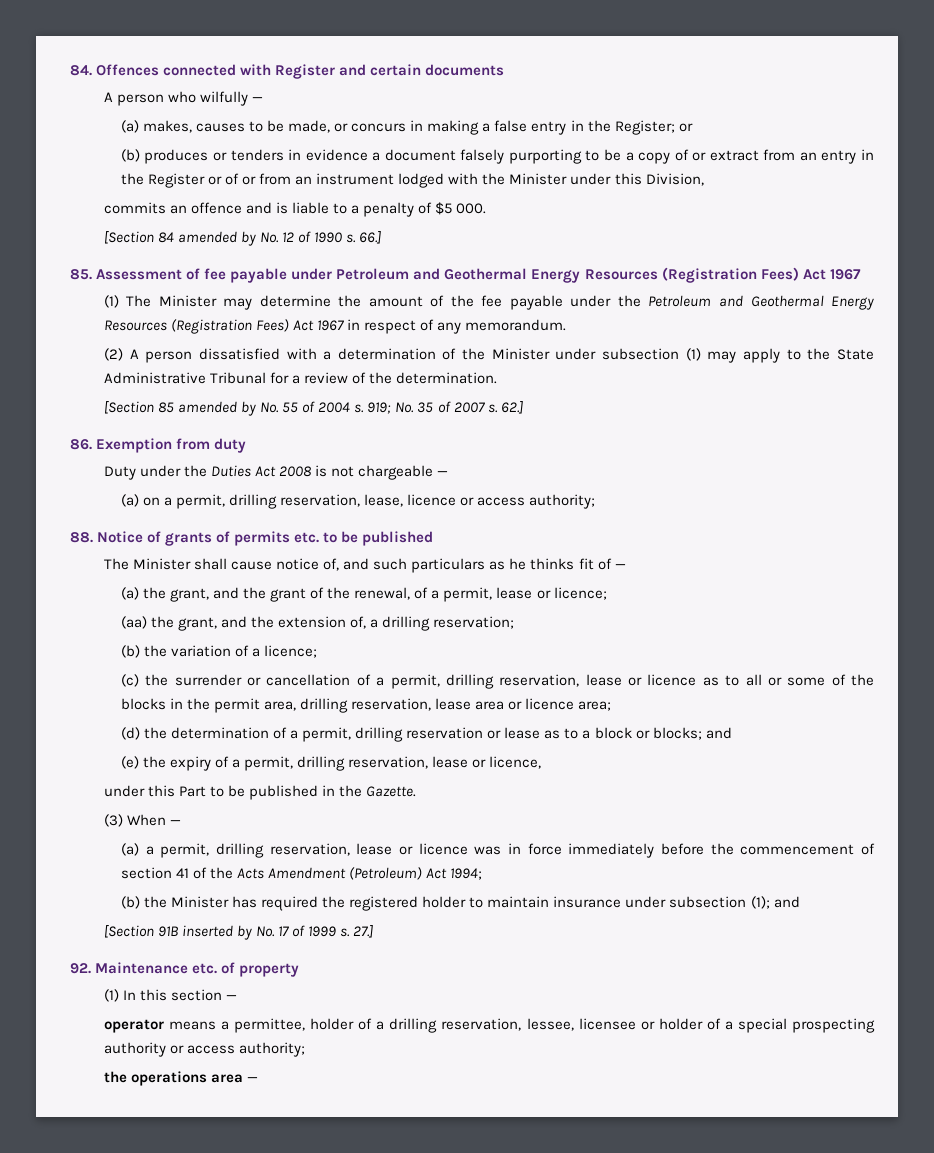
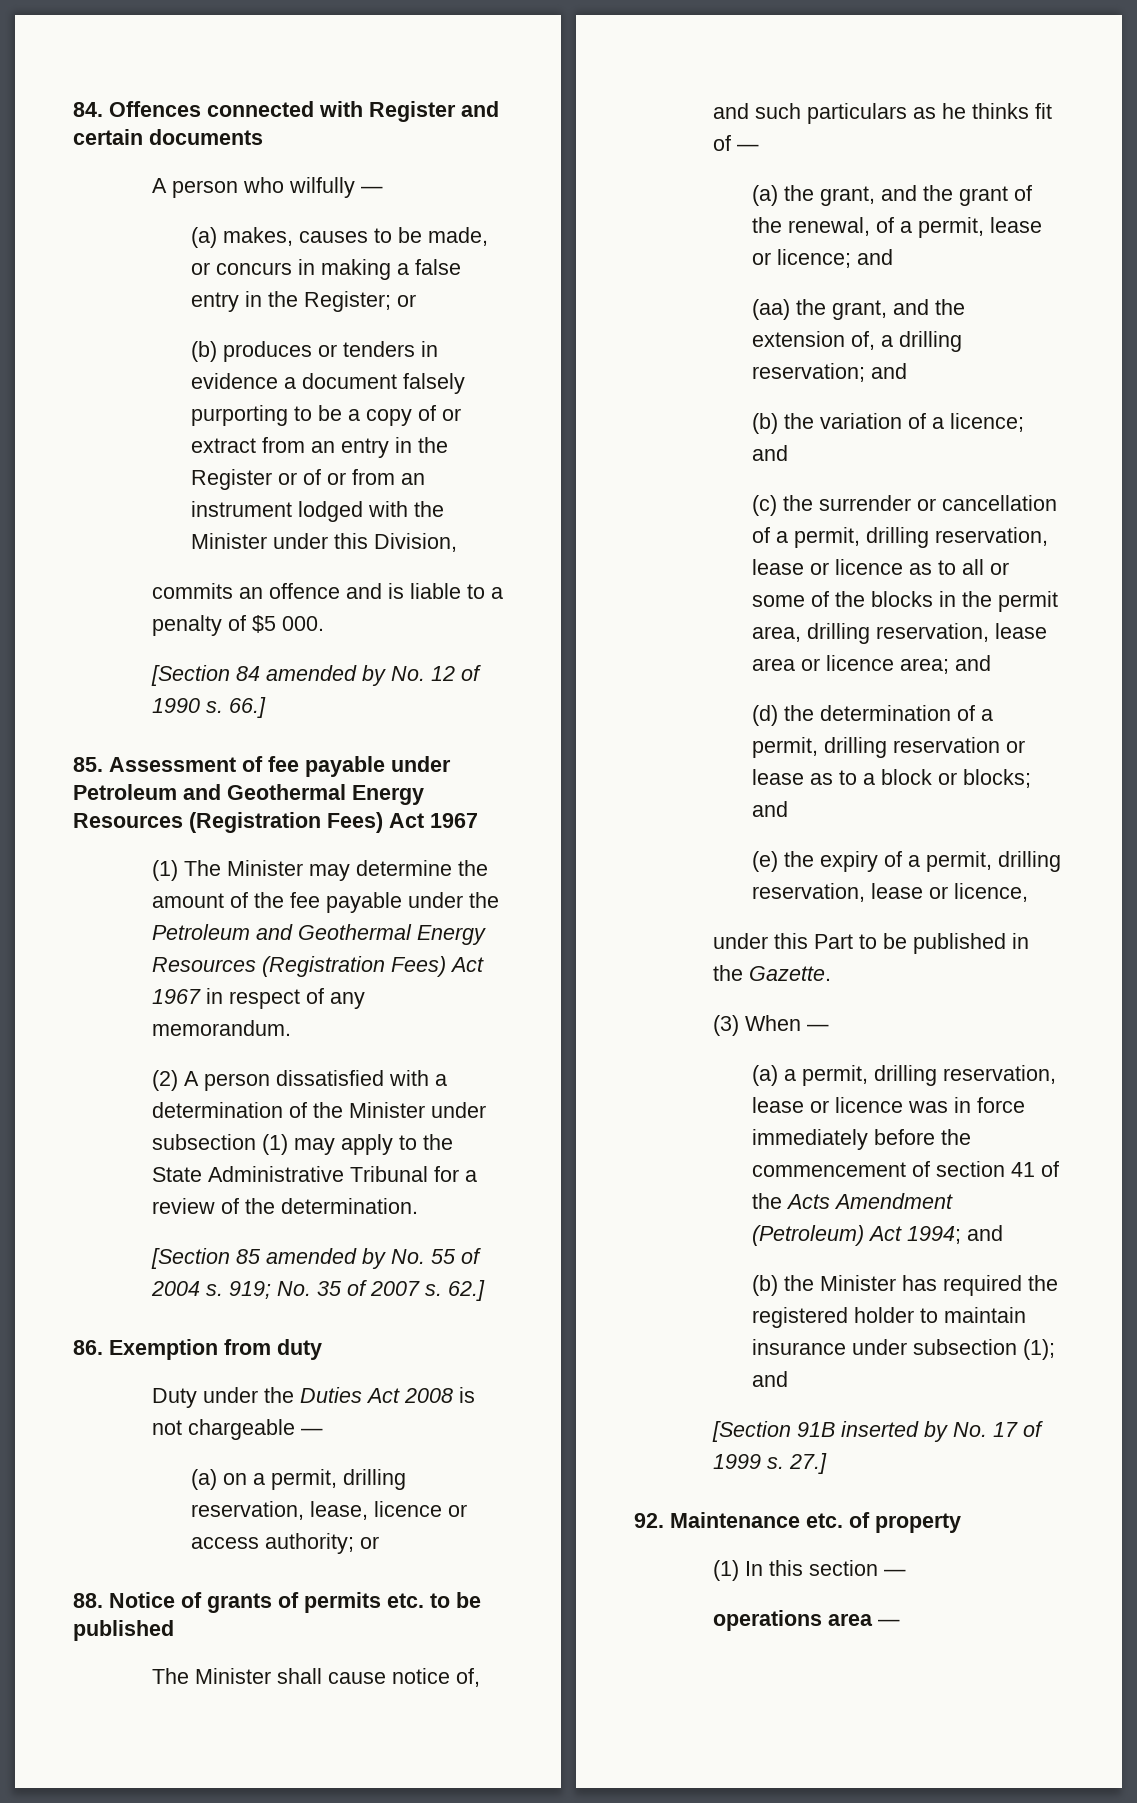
(596, 501) none -> [360,1536,380,1549] or
(607, 593) none -> [857,249,894,265] and
(515, 622) none -> [871,363,908,379] and
(318, 651) none -> [752,445,789,461] and
(612, 706) none -> [955,655,992,671] and
(483, 874) none -> [967,1225,1004,1241] and
[103,1018,875,1033] [103,1042,306,1057] [103,1071,127,1083] operator means a permittee, holder of a drilling reservation, lessee, licensee or holder of a special prospecting authority or access authority; // the -> (906, 1572) none

